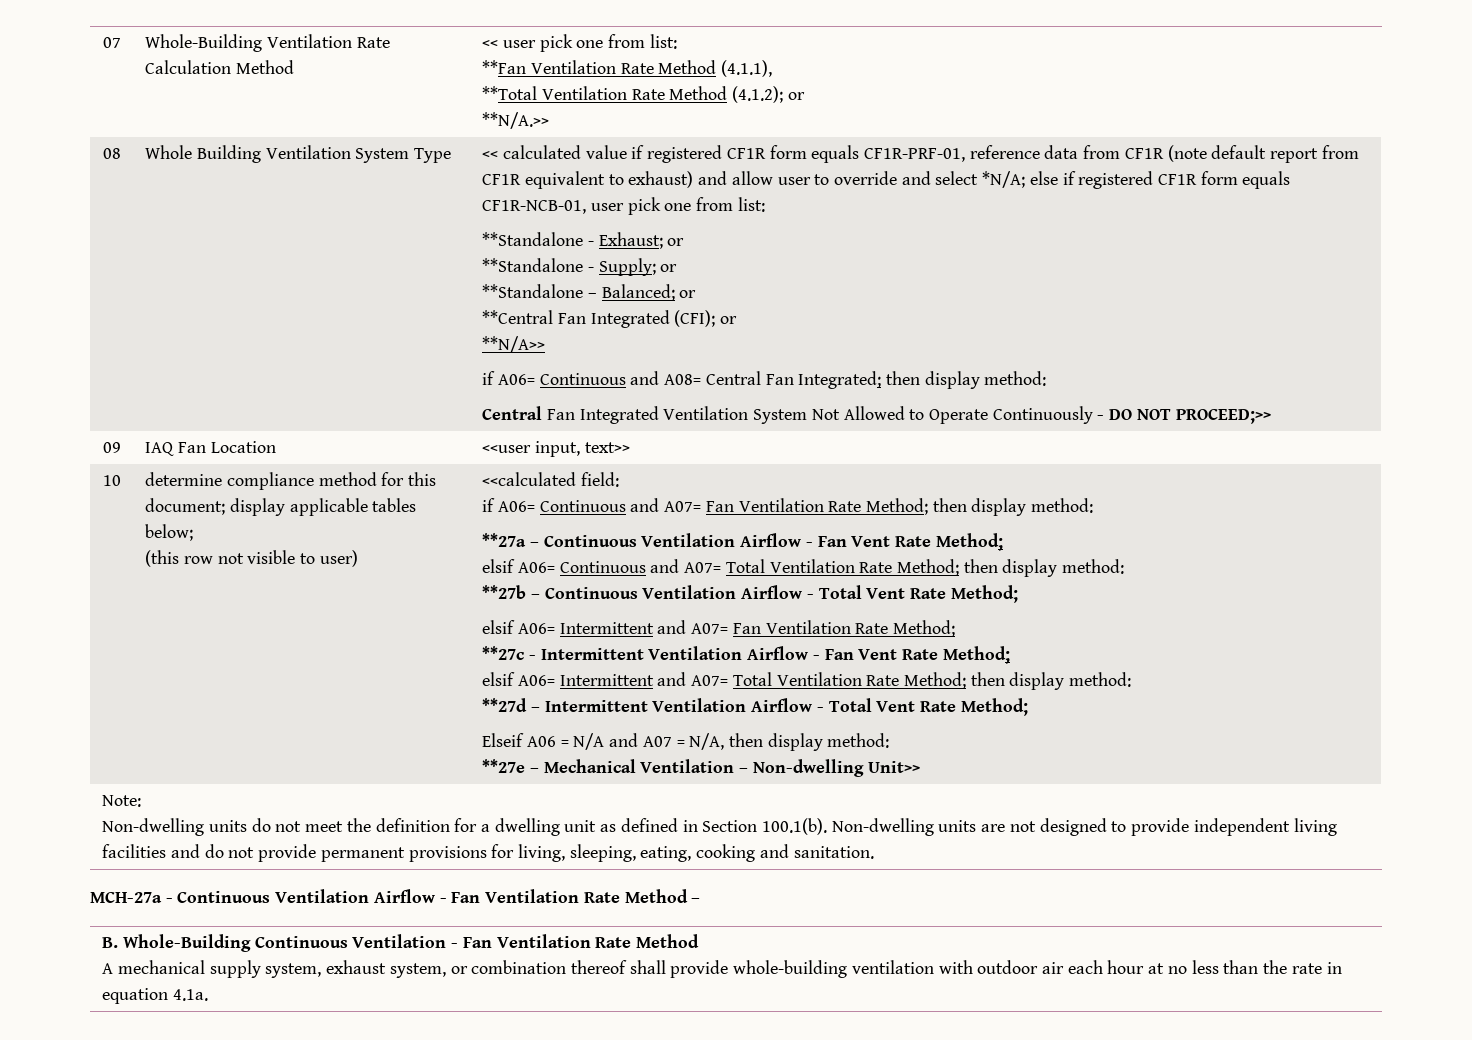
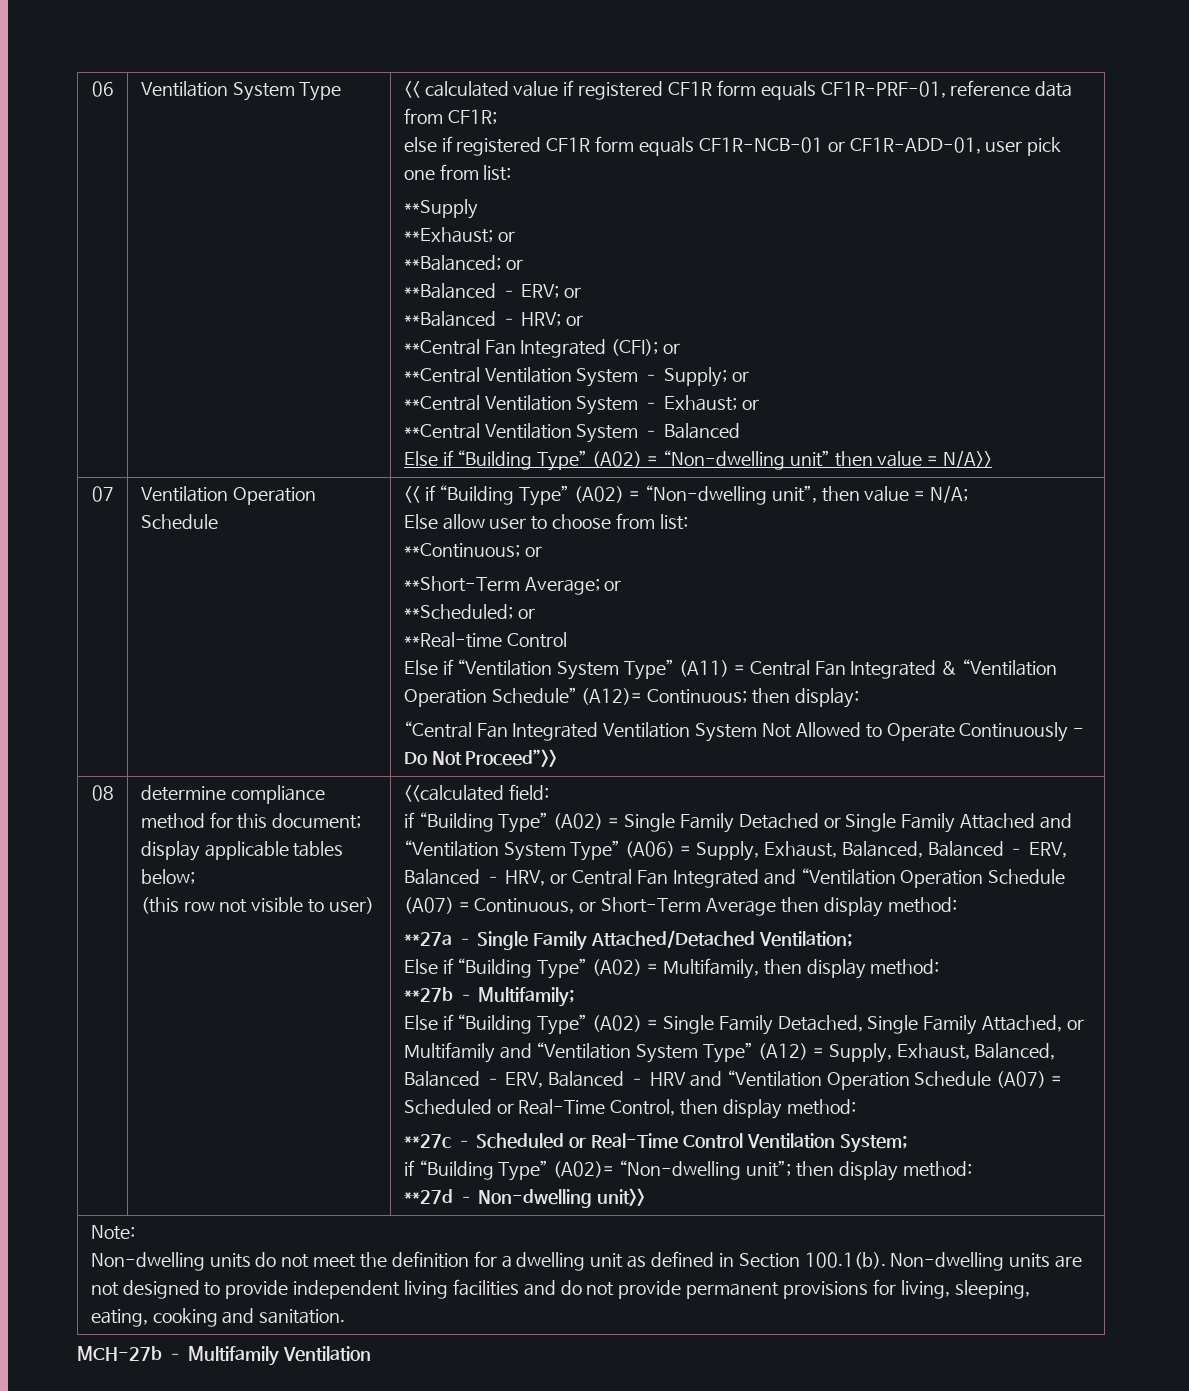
[103,37,121,48] [145,34,390,52] [145,60,294,74] [482,34,677,52] [482,60,773,77] [482,86,805,103] [482,112,550,129] [103,148,121,159] [145,145,261,163] 07 | Whole-Building Ventilation Rate Calculation Method | << user pick one from list: // **Fan Ventilation Rate Method (4.1.1), // **Total Ventilation Rate Method (4.1.2); or // **N/A.>> // 08 | Whole Building -> [91,81,114,97] 06 |
[1124,145,1359,163] [482,171,1026,189] CF1R (note default report from CF1R equivalent to exhaust) and allow user to override and select *N/A; -> [447,109,497,124] CF1R; //
[482,197,765,215] [482,232,685,249] [482,258,678,276] [482,284,675,301] CF1R-NCB-01, user pick one from list: // **Standalone - Exhaust; or // **Standalone - Supply; or // **Standalone – Balanced; -> [698,137,1062,156] [403,164,512,181] [403,199,478,219] [403,227,515,243] [403,255,523,271] [403,283,582,299] [403,311,562,327] CF1R-NCB-01 or CF1R-ADD-01, user pick one from list: // **Supply // **Exhaust; or // **Balanced; or // **Balanced – ERV; or // **Balanced – HRV;
[482,336,546,353] [482,371,1047,389] [482,406,543,420] **N/A>> // if A06= Continuous and A08= Central Fan Integrated; then display method: // Central -> [403,367,749,387] [403,395,759,415] [403,423,741,443] [403,450,993,471] [91,486,114,502] [140,486,316,505] [140,514,218,529] [403,485,969,506] [403,513,688,530] [403,543,542,558] [403,576,622,595] [403,604,535,619] [403,632,567,648] [403,659,1058,680] [403,687,859,708] [403,721,472,738] **Central Ventilation System – Supply; or // **Central Ventilation System – Exhaust; or // **Central Ventilation System – Balanced // Else if “Building Type” (A02) = “Non-dwelling unit” then value = N/A>> // 07 | Ventilation Operation Schedule | << if “Building Type” (A02) = “Non-dwelling unit”, then value = N/A; // Else allow user to choose from list: // **Continuous; or // **Short-Term Average; or // **Scheduled; or // **Real-time Control // Else if “Ventilation System Type” (A11) = Central Fan Integrated & “Ventilation Operation Schedule” (A12)= Continuous; then display: // “Central
[1109,409,1271,424] [103,442,121,453] [145,441,276,456] [482,441,630,457] [103,475,121,486] DO NOT PROCEED;>> // 09 | IAQ Fan Location | <<user input, text>> // 10 -> [403,749,558,767] [91,785,114,801] Do Not Proceed”>> // 08
[497,498,928,515] A06= Continuous and A07= Fan Ventilation Rate Method; -> [418,812,1072,833] [403,840,1068,861] [403,868,1066,888] [403,897,776,916] “Building Type” (A02) = Single Family Detached or Single Family Attached and “Ventilation System Type” (A06) = Supply, Exhaust, Balanced, Balanced – ERV, Balanced – HRV, or Central Fan Integrated and “Ventilation Operation Schedule (A07) = Continuous, or Short-Term Average
[543,533,1003,551] [482,559,959,576] Continuous Ventilation Airflow - Fan Vent Rate Method; // elsif A06= Continuous and A07= Total Ventilation Rate Method; -> [477,930,852,951] [403,958,759,979] Single Family Attached/Detached Ventilation; // Else if “Building Type” (A02) = Multifamily,
[544,585,1018,603] [482,620,955,637] [482,646,1010,664] [482,672,966,689] Continuous Ventilation Airflow - Total Vent Rate Method; // elsif A06= Intermittent and A07= Fan Ventilation Rate Method; // **27c - Intermittent Ventilation Airflow - Fan Vent Rate Method; // elsif A06= Intermittent and A07= Total Ventilation Rate Method; -> [478,987,575,1007] [403,1014,1084,1035] [403,1042,1056,1063] [403,1070,1063,1090] [403,1099,856,1119] [403,1133,907,1153] [403,1160,791,1181] Multifamily; // Else if “Building Type” (A02) = Single Family Detached, Single Family Attached, or Multifamily and “Ventilation System Type” (A12) = Supply, Exhaust, Balanced, Balanced – ERV, Balanced – HRV and “Ventilation Operation Schedule (A07) = Scheduled or Real-Time Control, then display method: // **27c – Scheduled or Real-Time Control Ventilation System; // if “Building Type” (A02)= “Non-dwelling unit”;
[544,698,1028,716] [482,733,890,751] [482,759,920,777] Intermittent Ventilation Airflow - Total Vent Rate Method; // Elseif A06 = N/A and A07 = N/A, then display method: // **27e – Mechanical Ventilation – Non-dwelling Unit>> -> [478,1188,646,1208] Non-dwelling unit>>
[90,889,701,903] [102,934,699,952] [102,960,1342,978] [102,988,208,1004] MCH-27a - Continuous Ventilation Airflow - Fan Ventilation Rate Method – // B. Whole-Building Continuous Ventilation - Fan Ventilation Rate Method // A mechanical supply system, exhaust system, or combination thereof shall provide whole-building ventilation with outdoor air each hour at no less than the rate in equation 4.1a. -> [77,1346,371,1366] MCH-27b – Multifamily Ventilation

